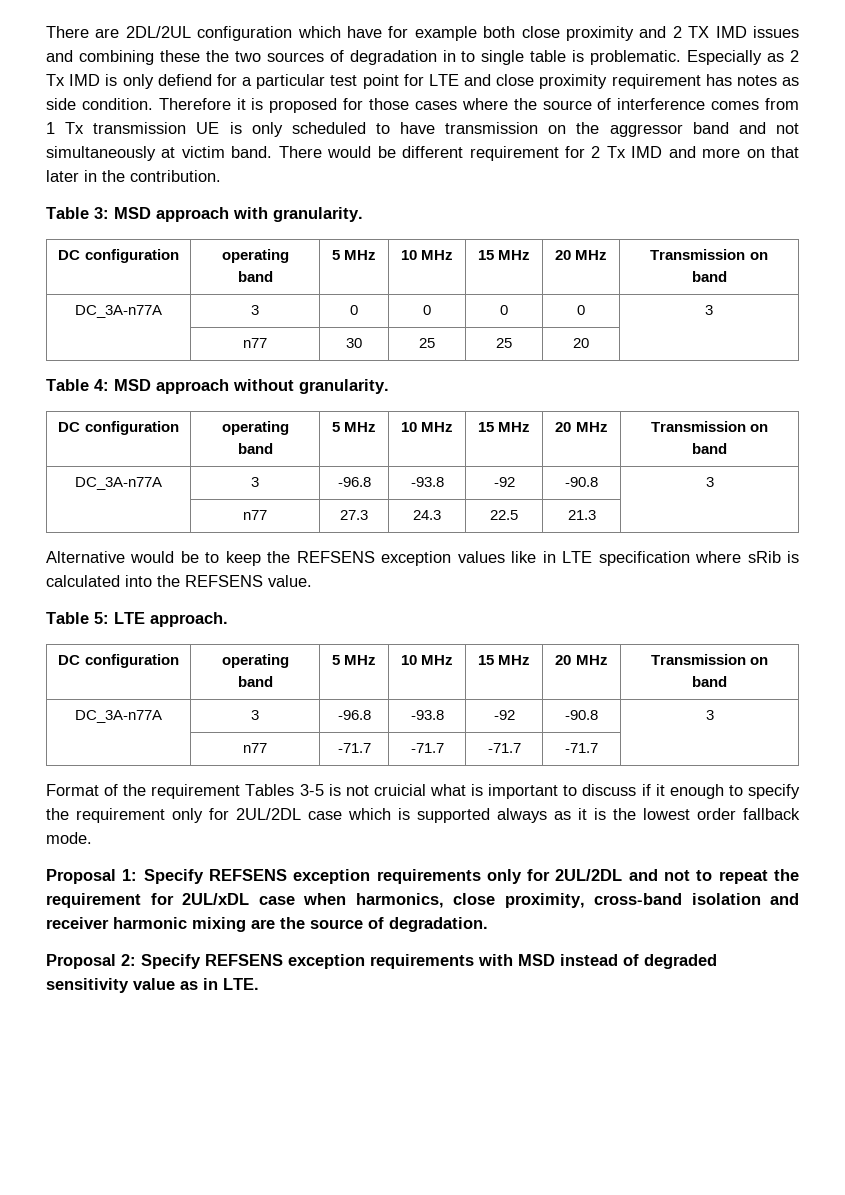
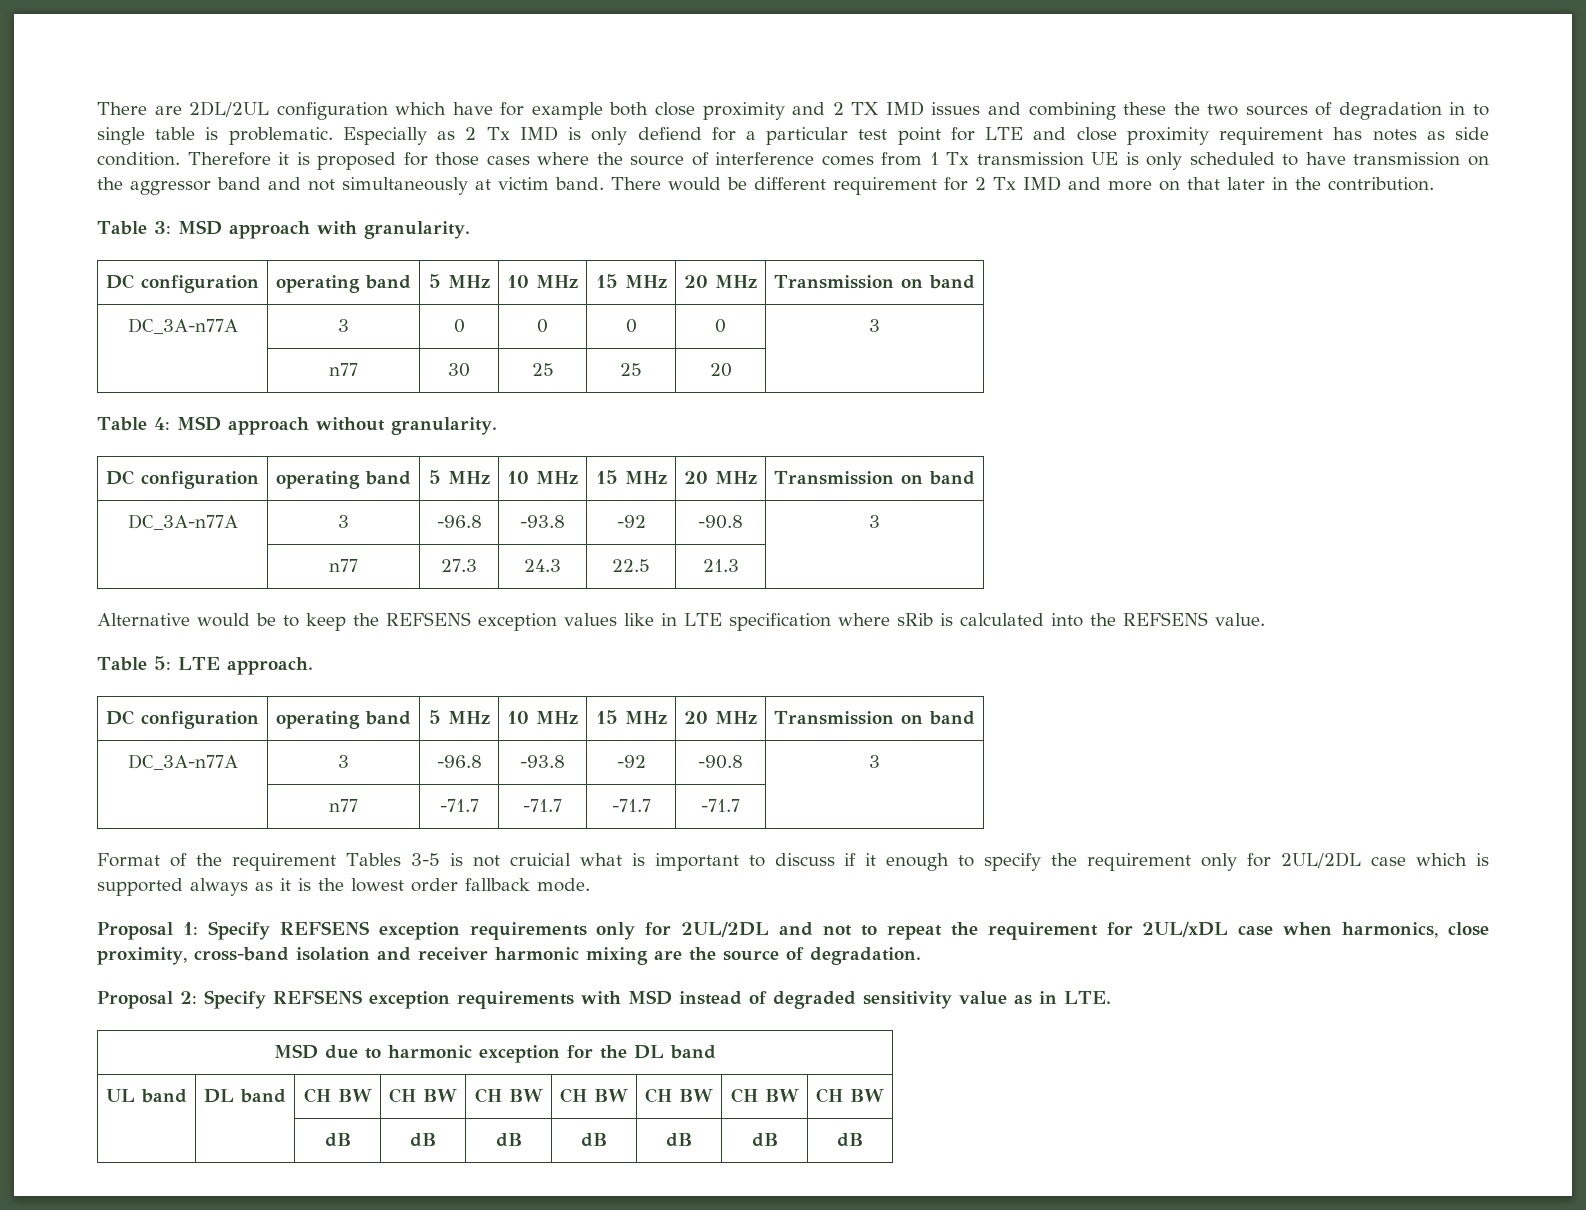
(259, 984) none -> [274,1044,716,1063] [106,1089,187,1103] [204,1089,286,1103] [303,1088,372,1103] [389,1088,457,1103] [474,1088,543,1103] [560,1088,628,1103] [645,1088,713,1103] [730,1088,799,1103] [816,1088,884,1103] [324,1133,351,1147] [410,1133,436,1147] [495,1133,522,1147] [581,1133,607,1147] [666,1133,692,1147] [751,1133,778,1147] [837,1133,863,1147] // MSD due to harmonic exception for the DL band // UL band | DL band | CH BW | CH BW | CH BW | CH BW | CH BW | CH BW | CH BW // | | dB | dB | dB | dB | dB | dB | dB

